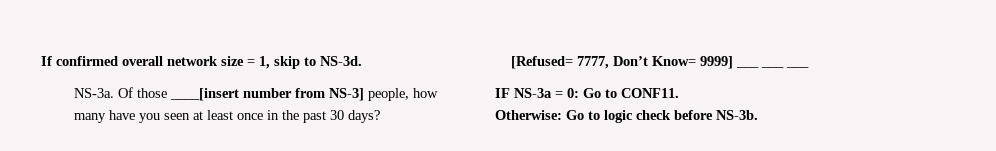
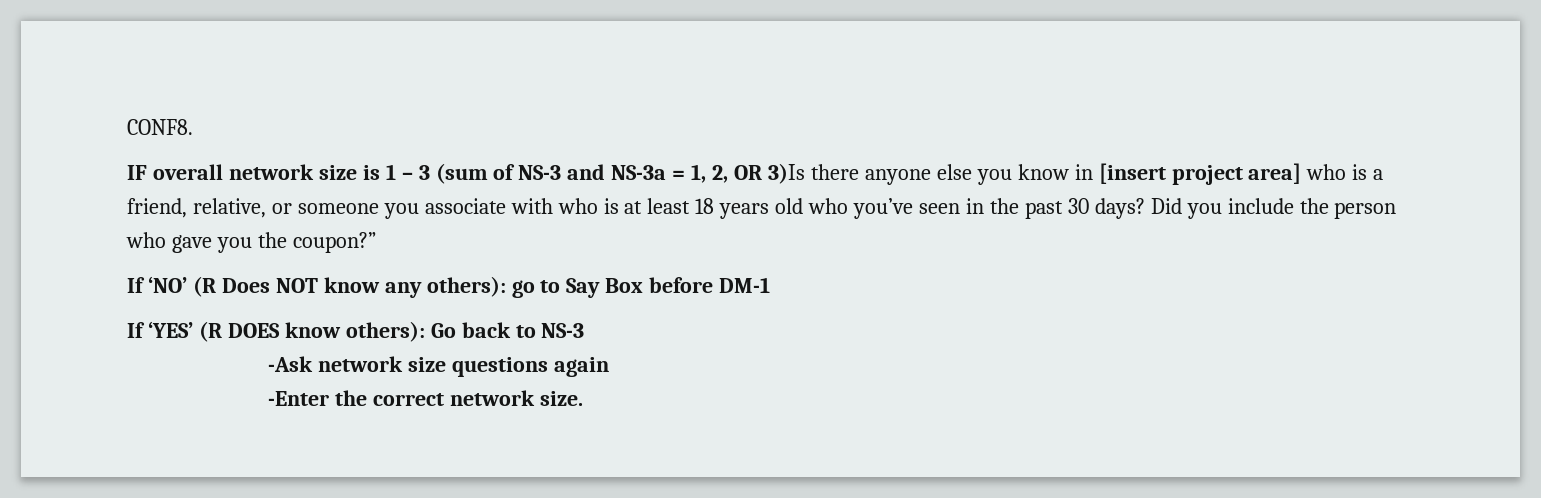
[41,56,118,66] If confirmed -> [127,119,193,135] [127,165,147,180] CONF8. // IF
[247,56,362,69] [73,87,438,101] [73,110,263,123] = 1, skip to NS-3d. // NS-3a. Of those ____[insert number from NS-3] people, how many have you seen at least once -> [362,163,1384,185] [127,198,961,219] is 1 – 3 (sum of NS-3 and NS-3a = 1, 2, OR 3)Is there anyone else you know in [insert project area] who is a friend, relative, or someone you associate with who is at least 18 years old who you’ve seen
[511,56,810,69] [495,88,679,98] [495,110,758,123] // [Refused= 7777, Don’t Know= 9999] ___ ___ ___ // IF NS-3a = 0: Go to CONF11. // Otherwise: Go to logic check before NS-3b. -> [1150,198,1397,219] [126,232,376,253] [127,276,771,298] [127,321,585,342] [268,356,610,377] [268,390,584,406] Did you include the person who gave you the coupon?” // If ‘NO’ (R Does NOT know any others): go to Say Box before DM-1 // If ‘YES’ (R DOES know others): Go back to NS-3 // -Ask network size questions again // -Enter the correct network size.

